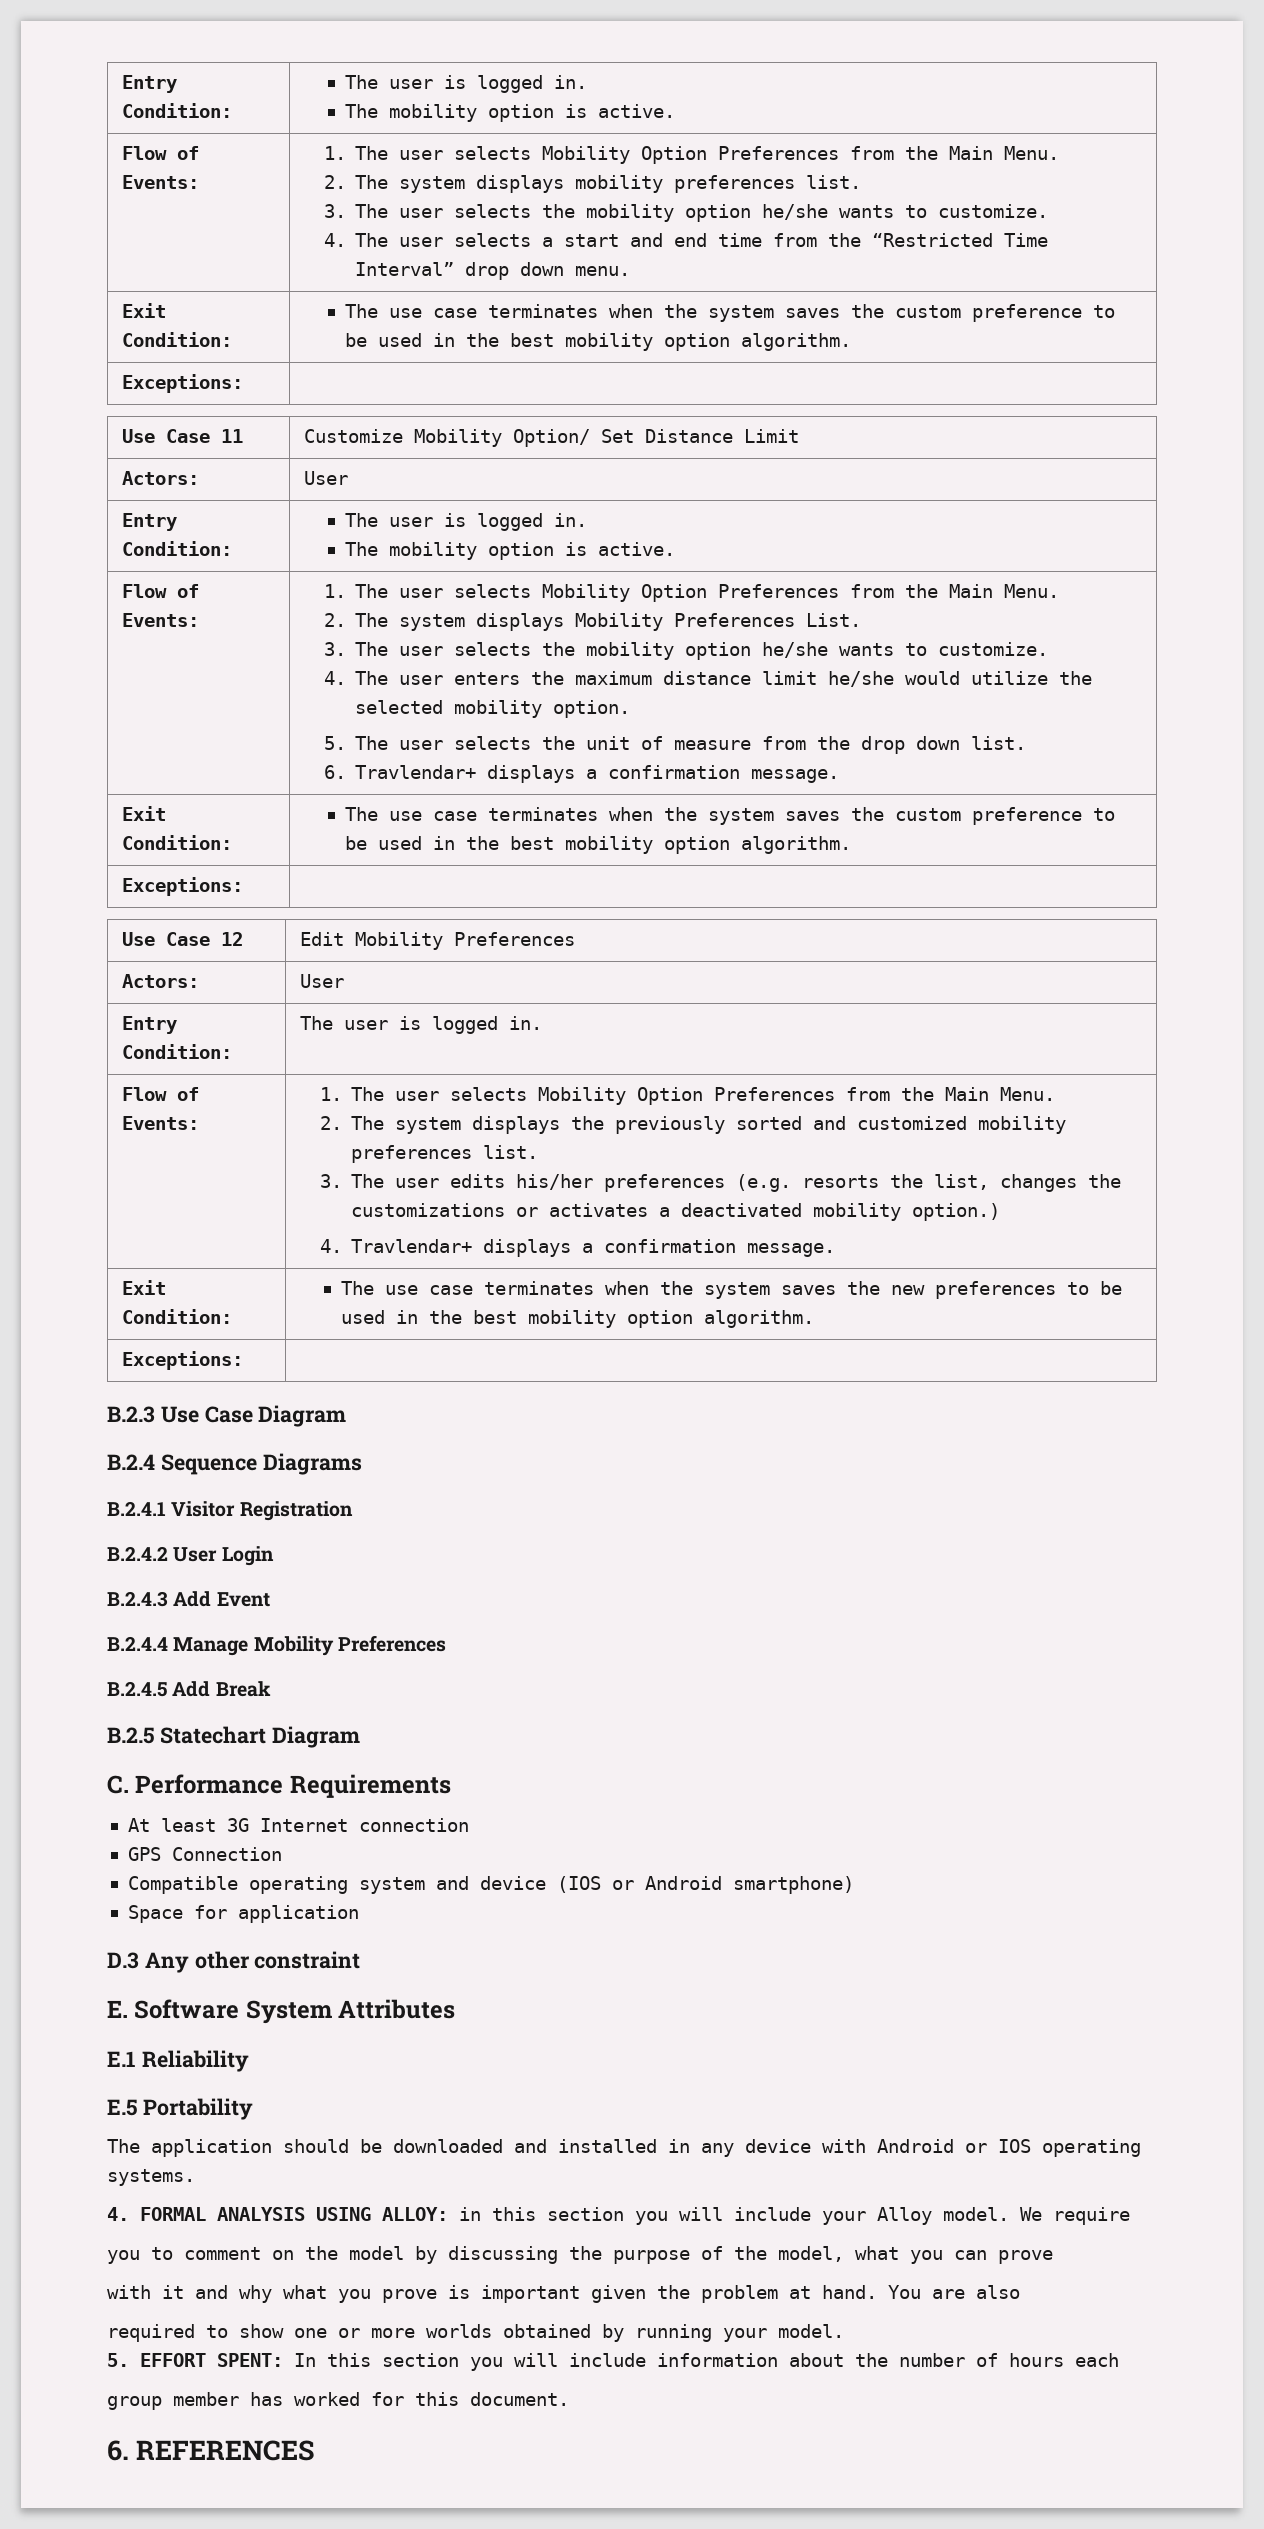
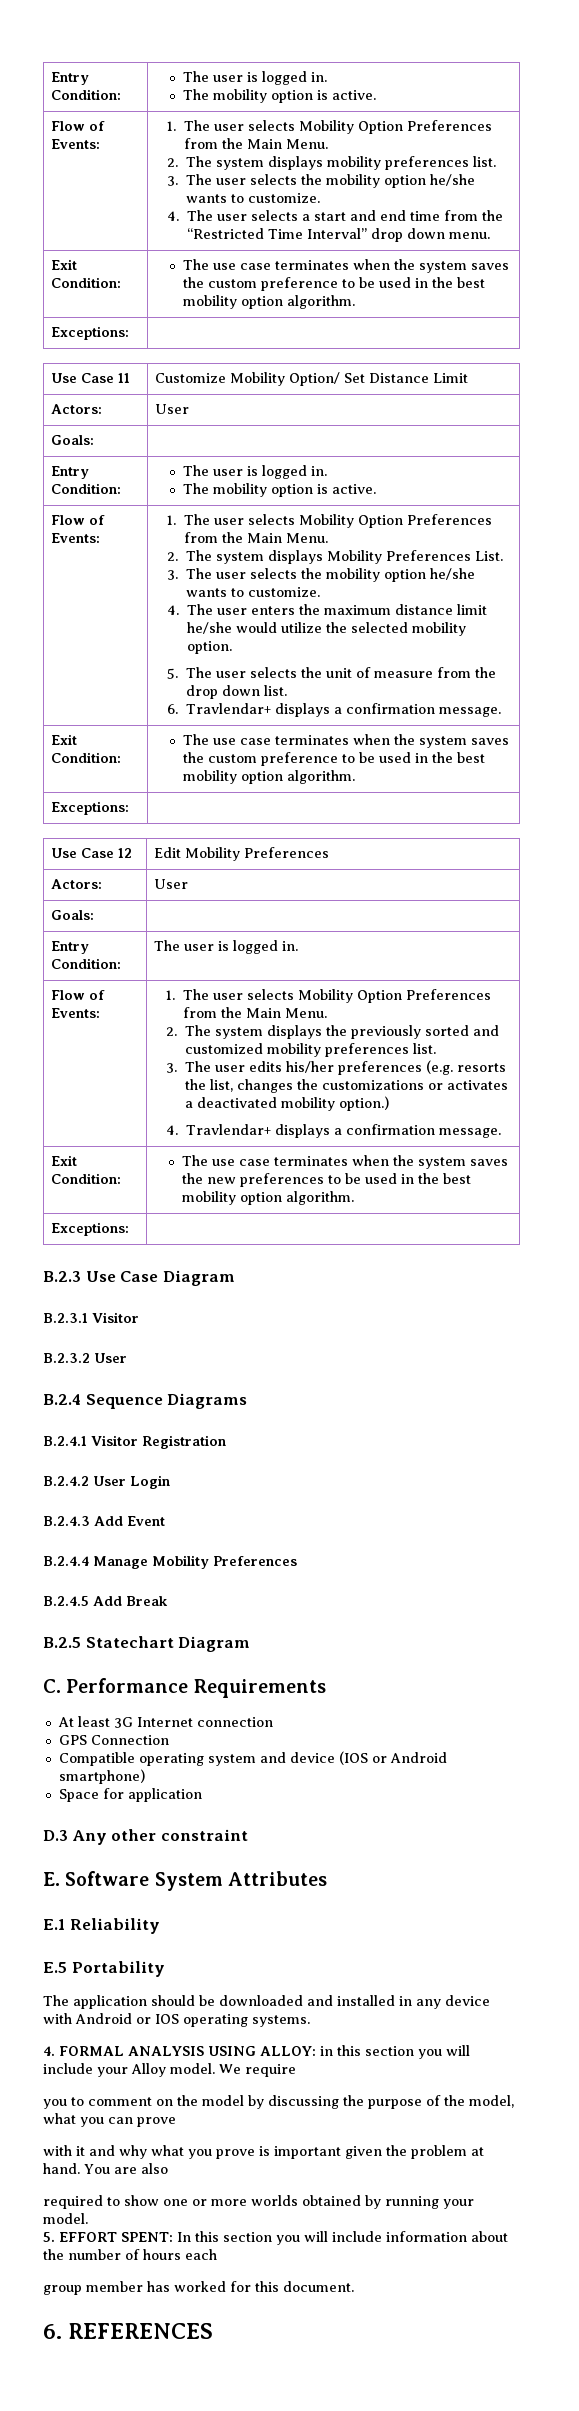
(349, 478) none -> [50,435,94,445] // Goals: |
(345, 981) none -> [50,910,94,920] // Goals: |
(347, 1416) none -> [43,1312,139,1323] [43,1353,127,1363] // B.2.3.1 Visitor // B.2.3.2 User

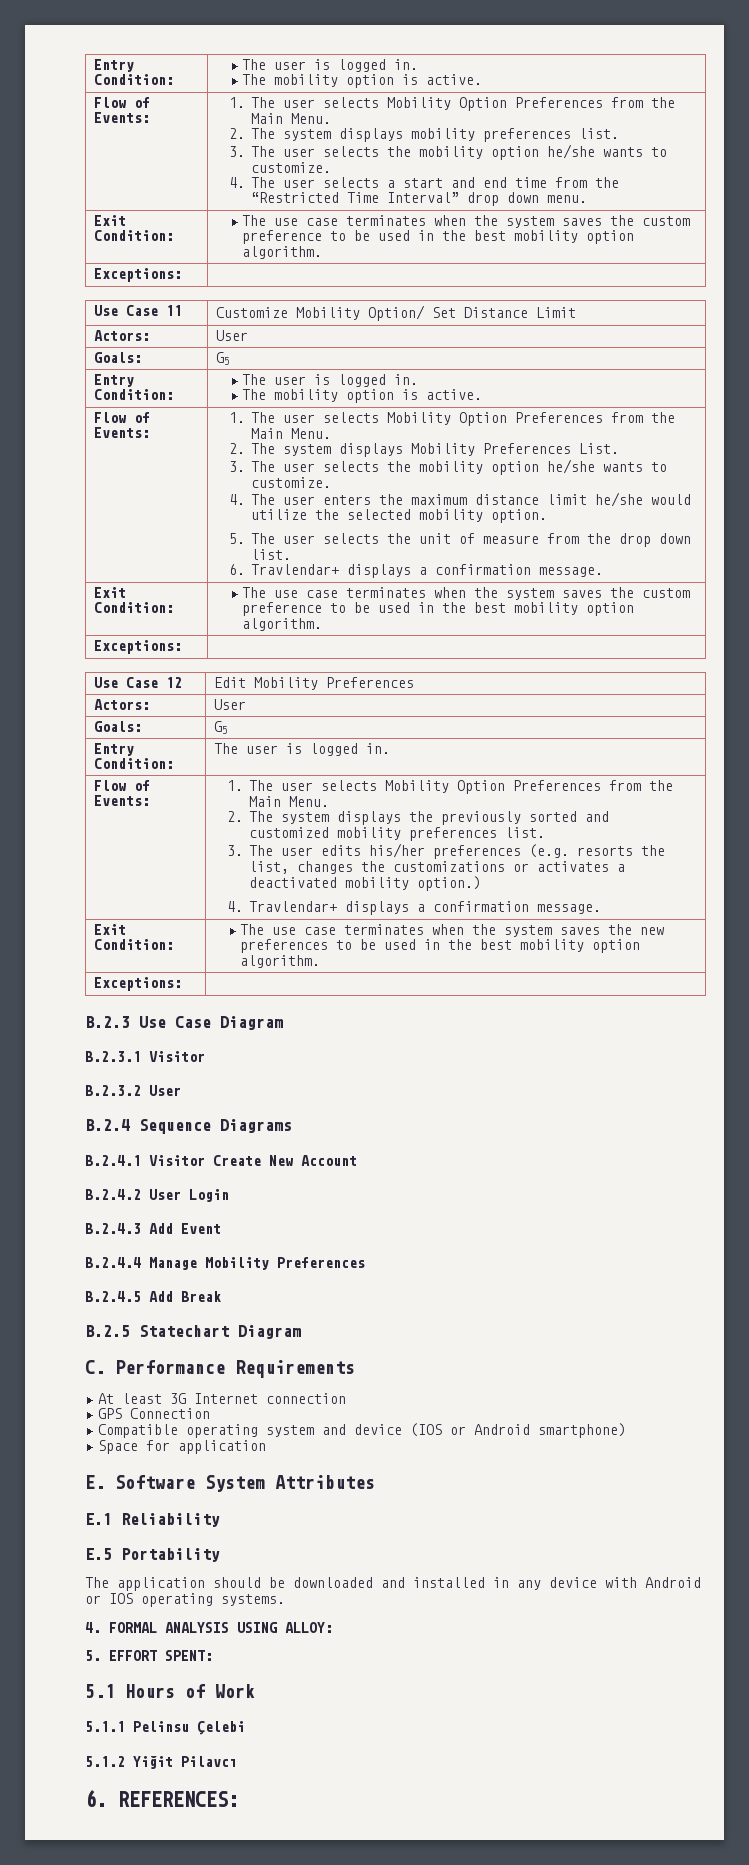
(94, 440) none -> [215,352,230,365] G5
(94, 915) none -> [213,721,228,734] G5
[142,1435,226,1449] Registration -> [213,1155,357,1166] Create New Account
[43,1829,248,1845] // D.3 Any other constraint -> (267, 1447) none
[319,2045,470,2059] [43,2063,296,2077] [43,2095,514,2109] [43,2113,176,2127] [43,2145,484,2159] [43,2163,168,2174] [43,2195,474,2209] [43,2213,88,2224] [43,2231,508,2245] [43,2249,217,2260] [43,2281,354,2295] [43,2323,214,2339] in this section you will include your Alloy model. We require // you to comment on the model by discussing the purpose of the model, what you can prove // with it and why what you prove is important given the problem at hand. You are also // required to show one or more worlds obtained by running your model. // 5. EFFORT SPENT: In this section you will include information about the number of hours each // group member has worked for this document. // 6. REFERENCES -> [85,1650,213,1661] [85,1684,255,1698] [85,1721,245,1735] [85,1756,237,1769] [85,1790,239,1807] // 5. EFFORT SPENT: // 5.1 Hours of Work // 5.1.1 Pelinsu Çelebi // 5.1.2 Yiğit Pilavcı // 6. REFERENCES:

